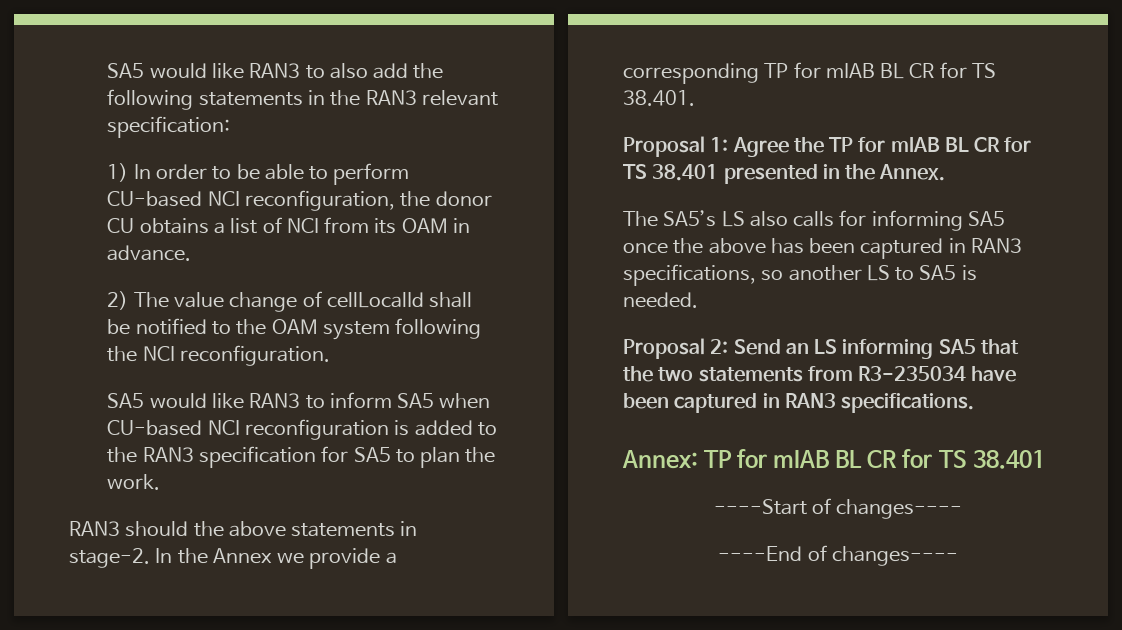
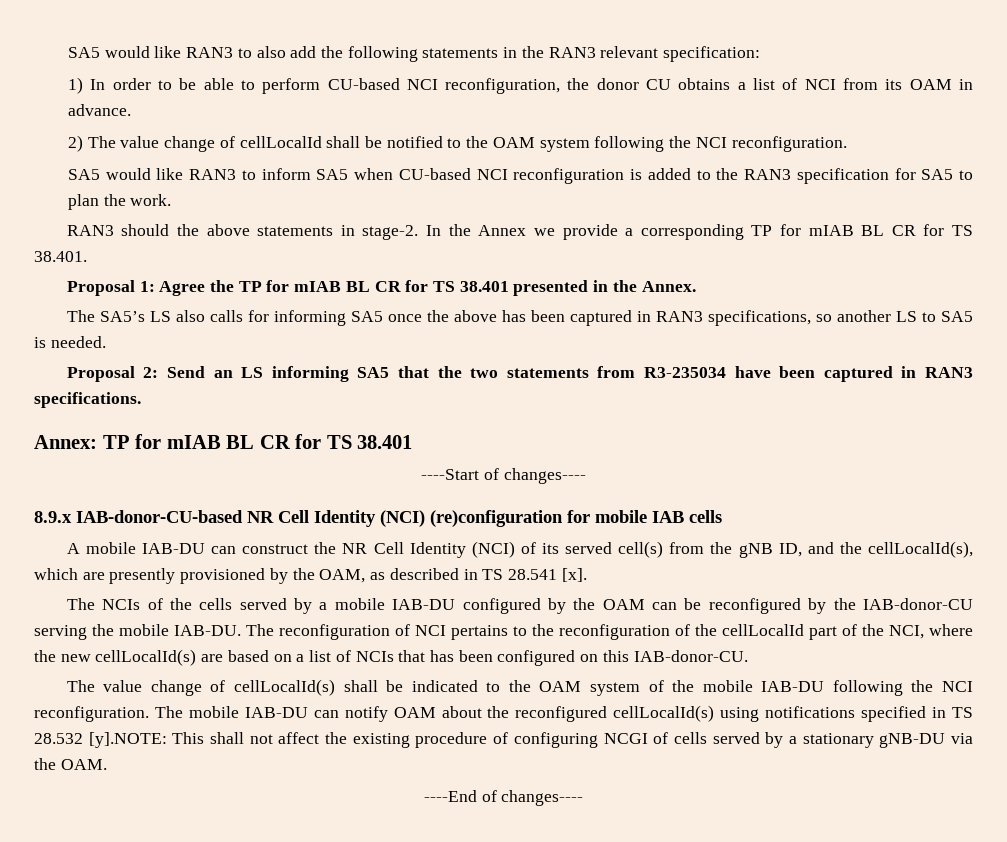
(963, 509) none -> [34,510,722,527] [66,541,973,558] [34,568,587,584] [66,598,973,614] [34,624,973,640] [34,649,748,666] [66,679,973,696] [34,705,973,722] [34,732,974,748] [34,758,107,770] // 8.9.x IAB-donor-CU-based NR Cell Identity (NCI) (re)configuration for mobile IAB cells // A mobile IAB-DU can construct the NR Cell Identity (NCI) of its served cell(s) from the gNB ID, and the cellLocalId(s), which are presently provisioned by the OAM, as described in TS 28.541 [x]. // The NCIs of the cells served by a mobile IAB-DU configured by the OAM can be reconfigured by the IAB-donor-CU serving the mobile IAB-DU. The reconfiguration of NCI pertains to the reconfiguration of the cellLocalId part of the NCI, where the new cellLocalId(s) are based on a list of NCIs that has been configured on this IAB-donor-CU. // The value change of cellLocalId(s) shall be indicated to the OAM system of the mobile IAB-DU following the NCI reconfiguration. The mobile IAB-DU can notify OAM about the reconfigured cellLocalId(s) using notifications specified in TS 28.532 [y].NOTE: This shall not affect the existing procedure of configuring NCGI of cells served by a stationary gNB-DU via the OAM.

